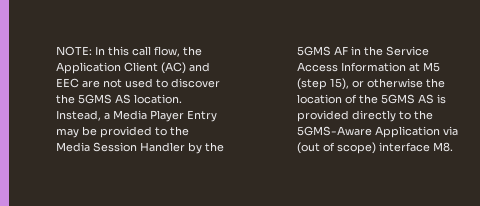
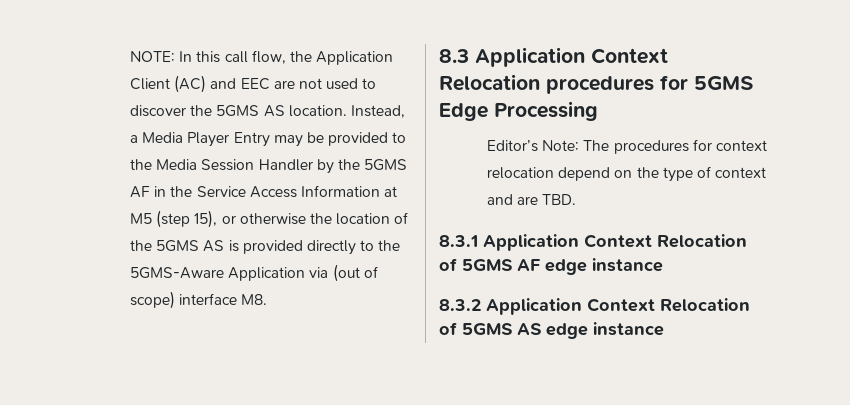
(453, 147) none -> [439,47,668,67] [439,74,753,94] [439,101,598,121] [486,139,767,154] [486,166,767,182] [486,194,577,205] [439,234,747,251] [439,258,663,275] [439,298,750,315] [439,322,664,339] // 8.3 Application Context Relocation procedures for 5GMS Edge Processing // Editor’s Note: The procedures for context relocation depend on the type of context and are TBD. // 8.3.1 Application Context Relocation of 5GMS AF edge instance // 8.3.2 Application Context Relocation of 5GMS AS edge instance

